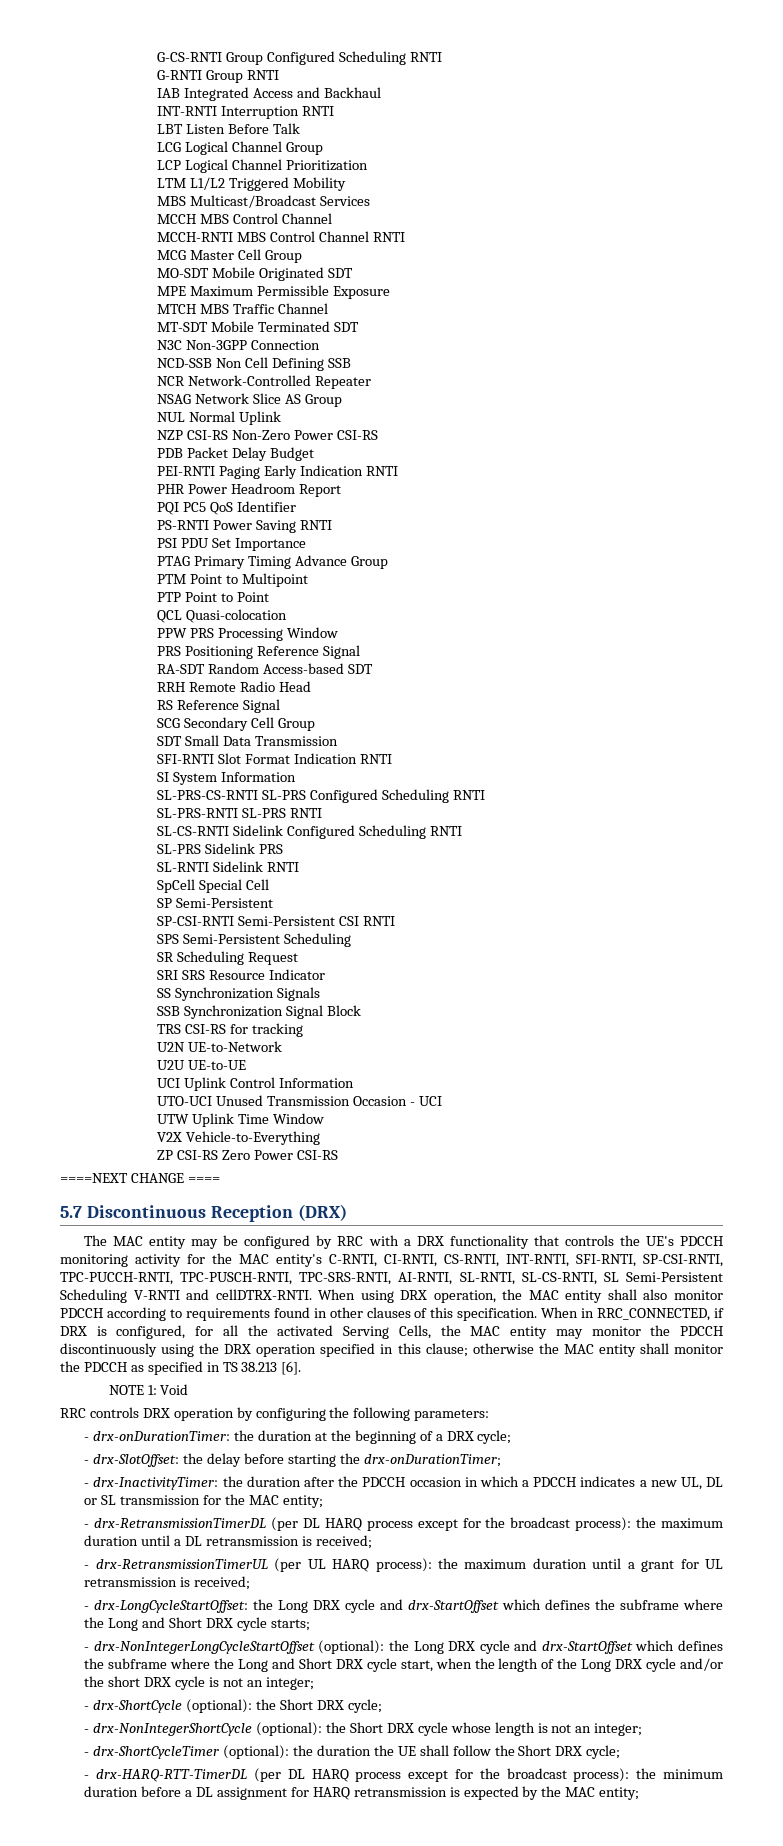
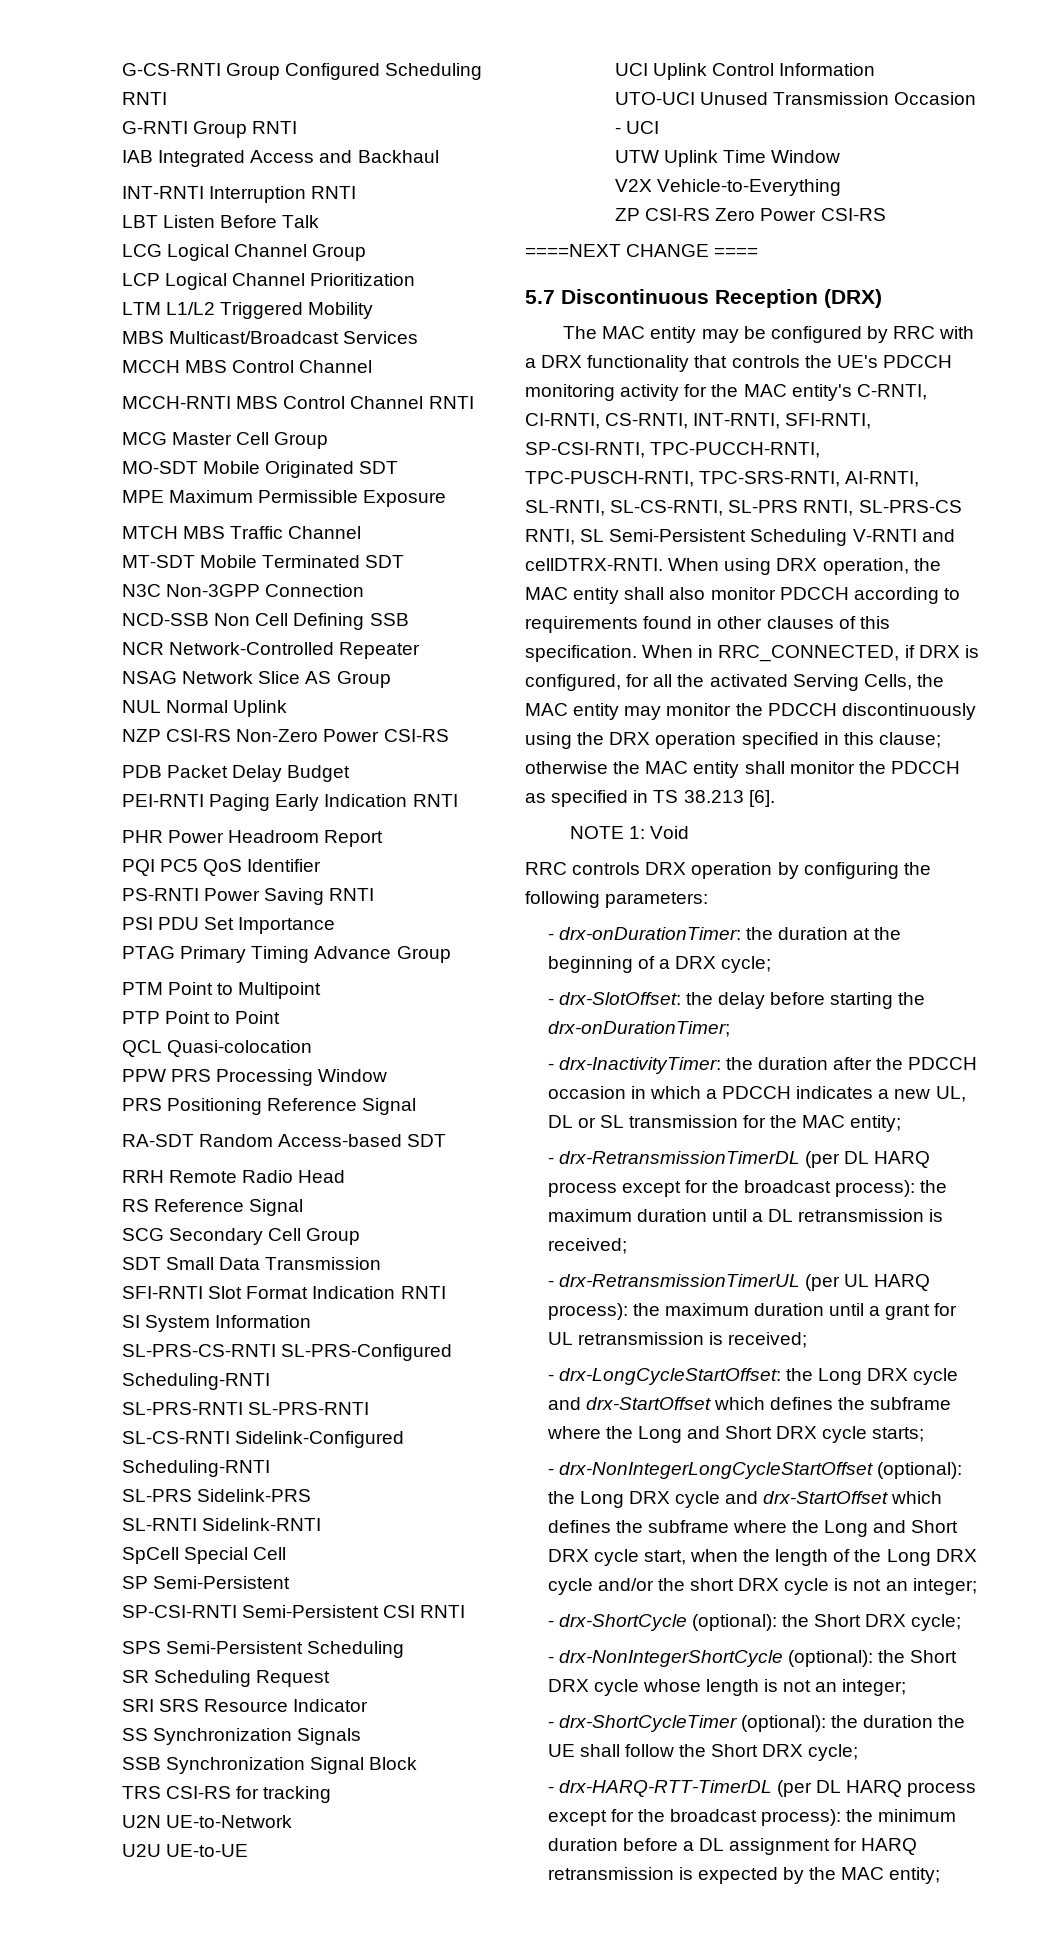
[262,789,485,803] [157,808,323,818] SL-PRS Configured Scheduling RNTI // SL-PRS-RNTI SL-PRS RNTI -> [281,1344,453,1361] [122,1373,271,1390] [122,1402,370,1415] SL-PRS-Configured Scheduling-RNTI // SL-PRS-RNTI SL-PRS-RNTI
[233,825,462,839] [157,843,284,854] Sidelink Configured Scheduling RNTI // SL-PRS Sidelink PRS -> [235,1431,405,1448] [122,1460,271,1477] [122,1489,312,1502] Sidelink-Configured Scheduling-RNTI // SL-PRS Sidelink-PRS
[213,861,300,872] Sidelink RNTI -> [202,1518,322,1531] Sidelink-RNTI
(597, 1278) none -> [728,500,962,516] [525,529,575,545] SL-PRS RNTI, SL-PRS-CS RNTI,

